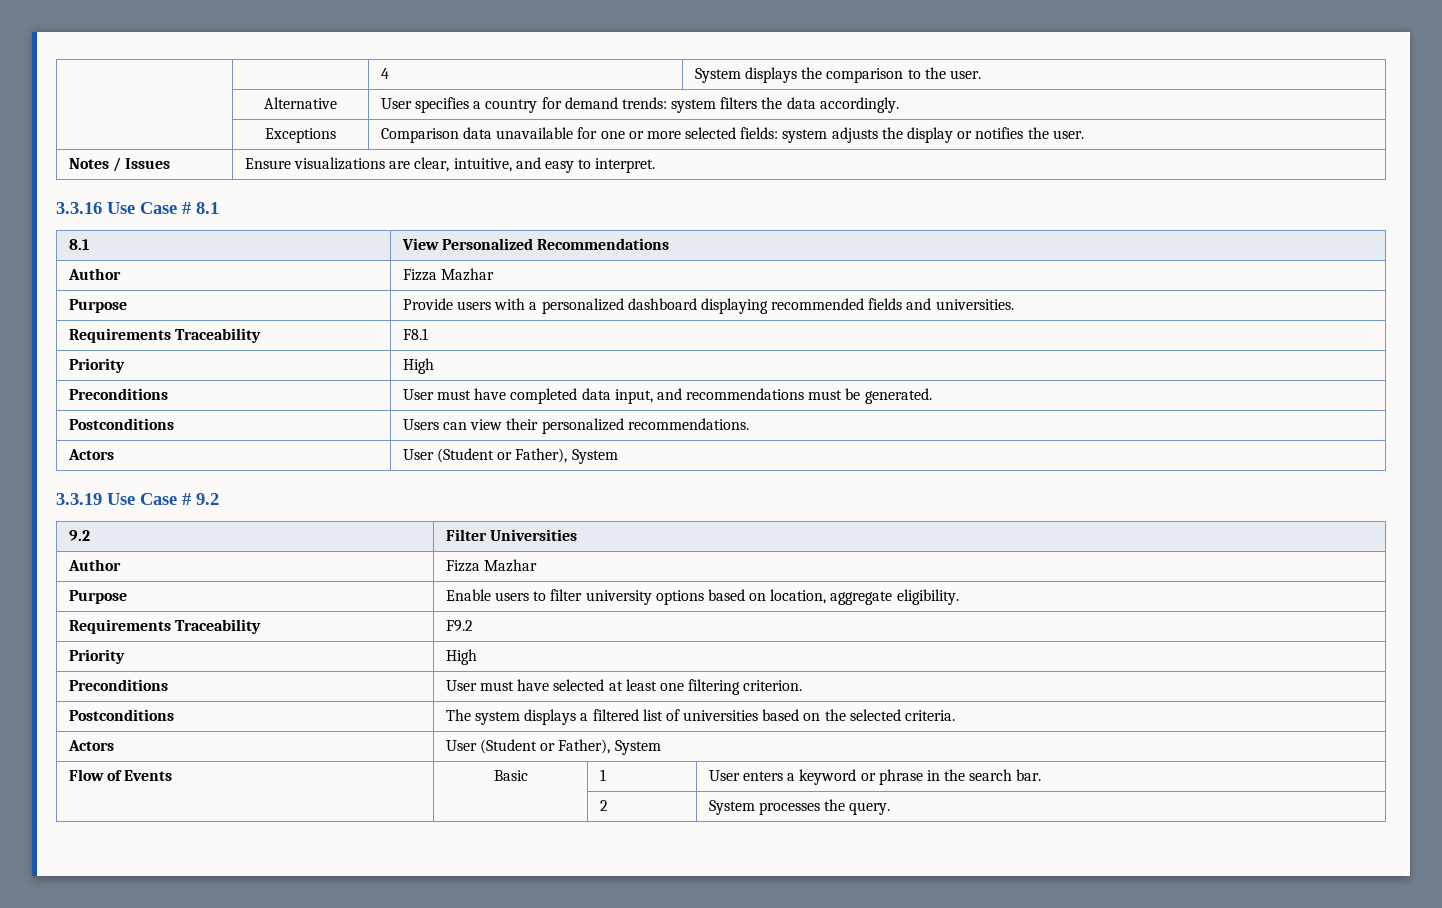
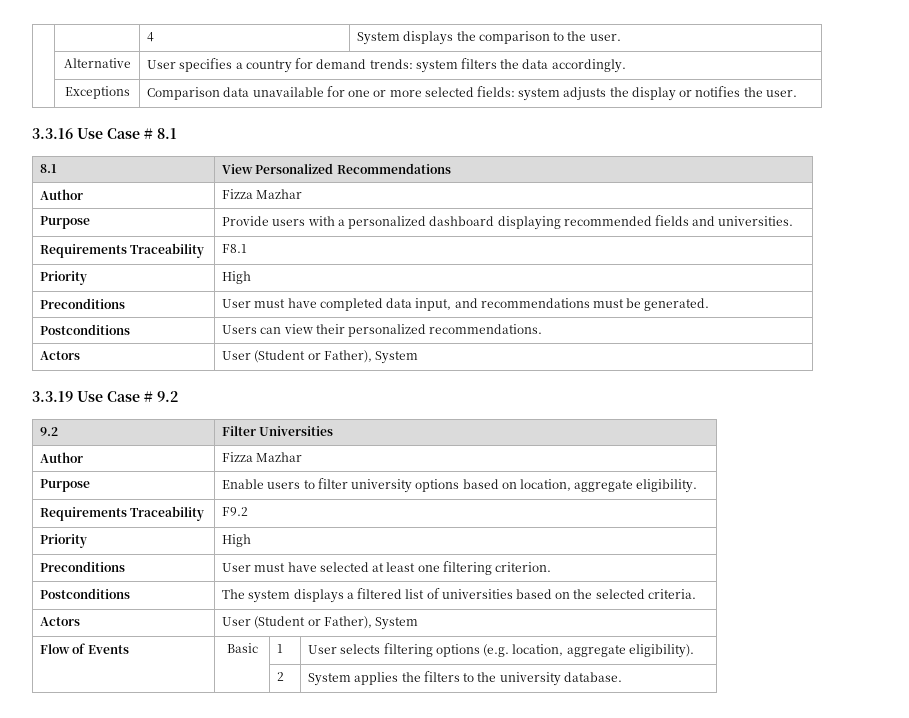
[68,157,171,172] [244,157,656,173] // Notes / Issues | Ensure visualizations are clear, intuitive, and easy to interpret. -> (797, 93) none
[742,769,1042,785] [599,800,608,811] [708,799,891,815] enters a keyword or phrase in the search bar. // | | 2 | System processes the query. -> [340,643,694,658] [277,672,285,681] [308,671,622,686] selects filtering options (e.g. location, aggregate eligibility). // | | 2 | System applies the filters to the university database.

